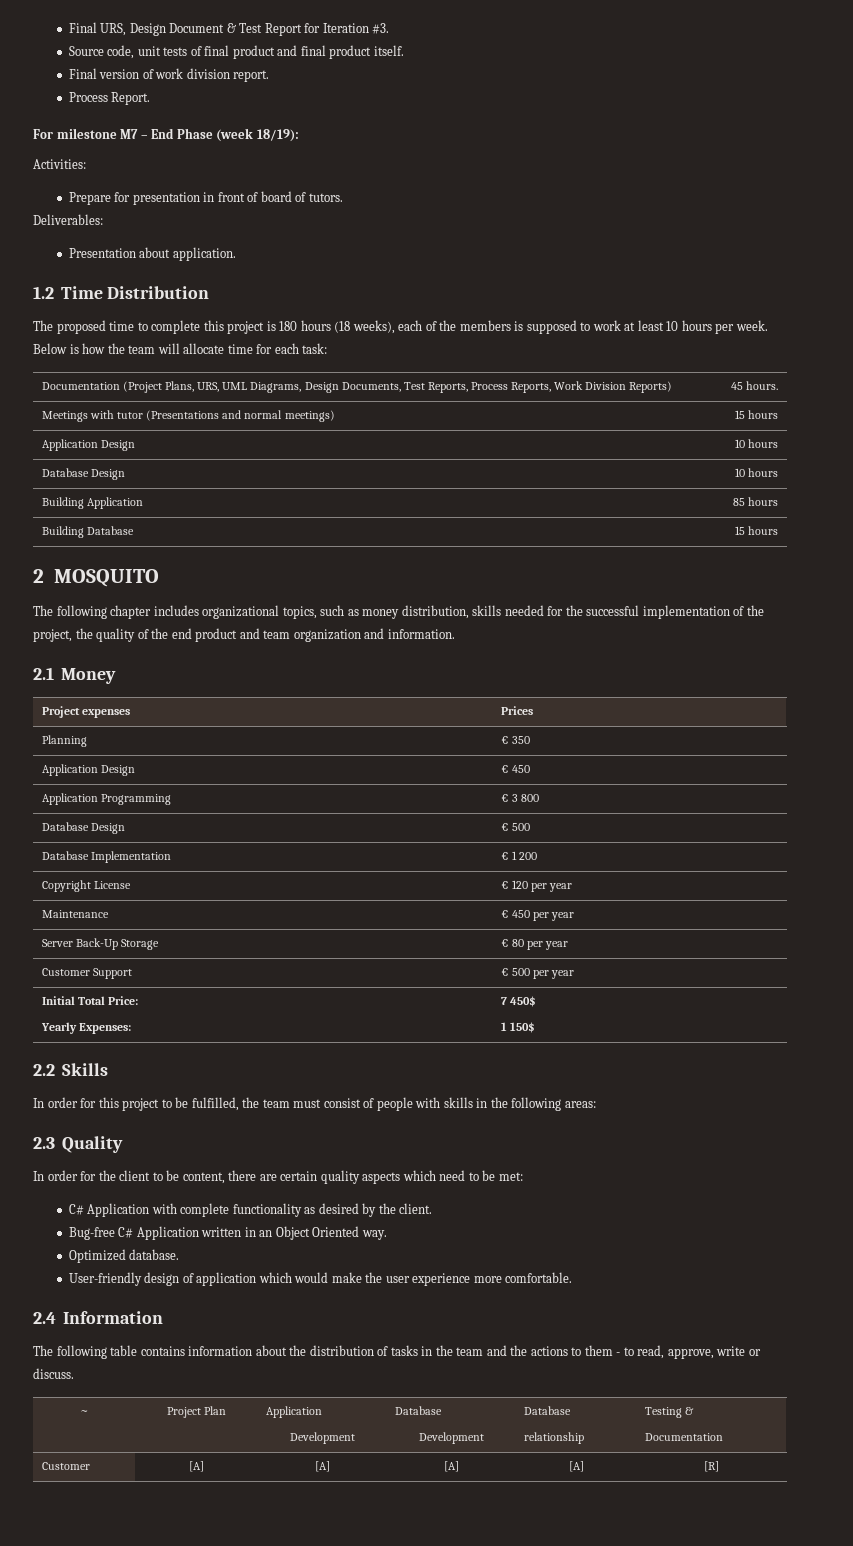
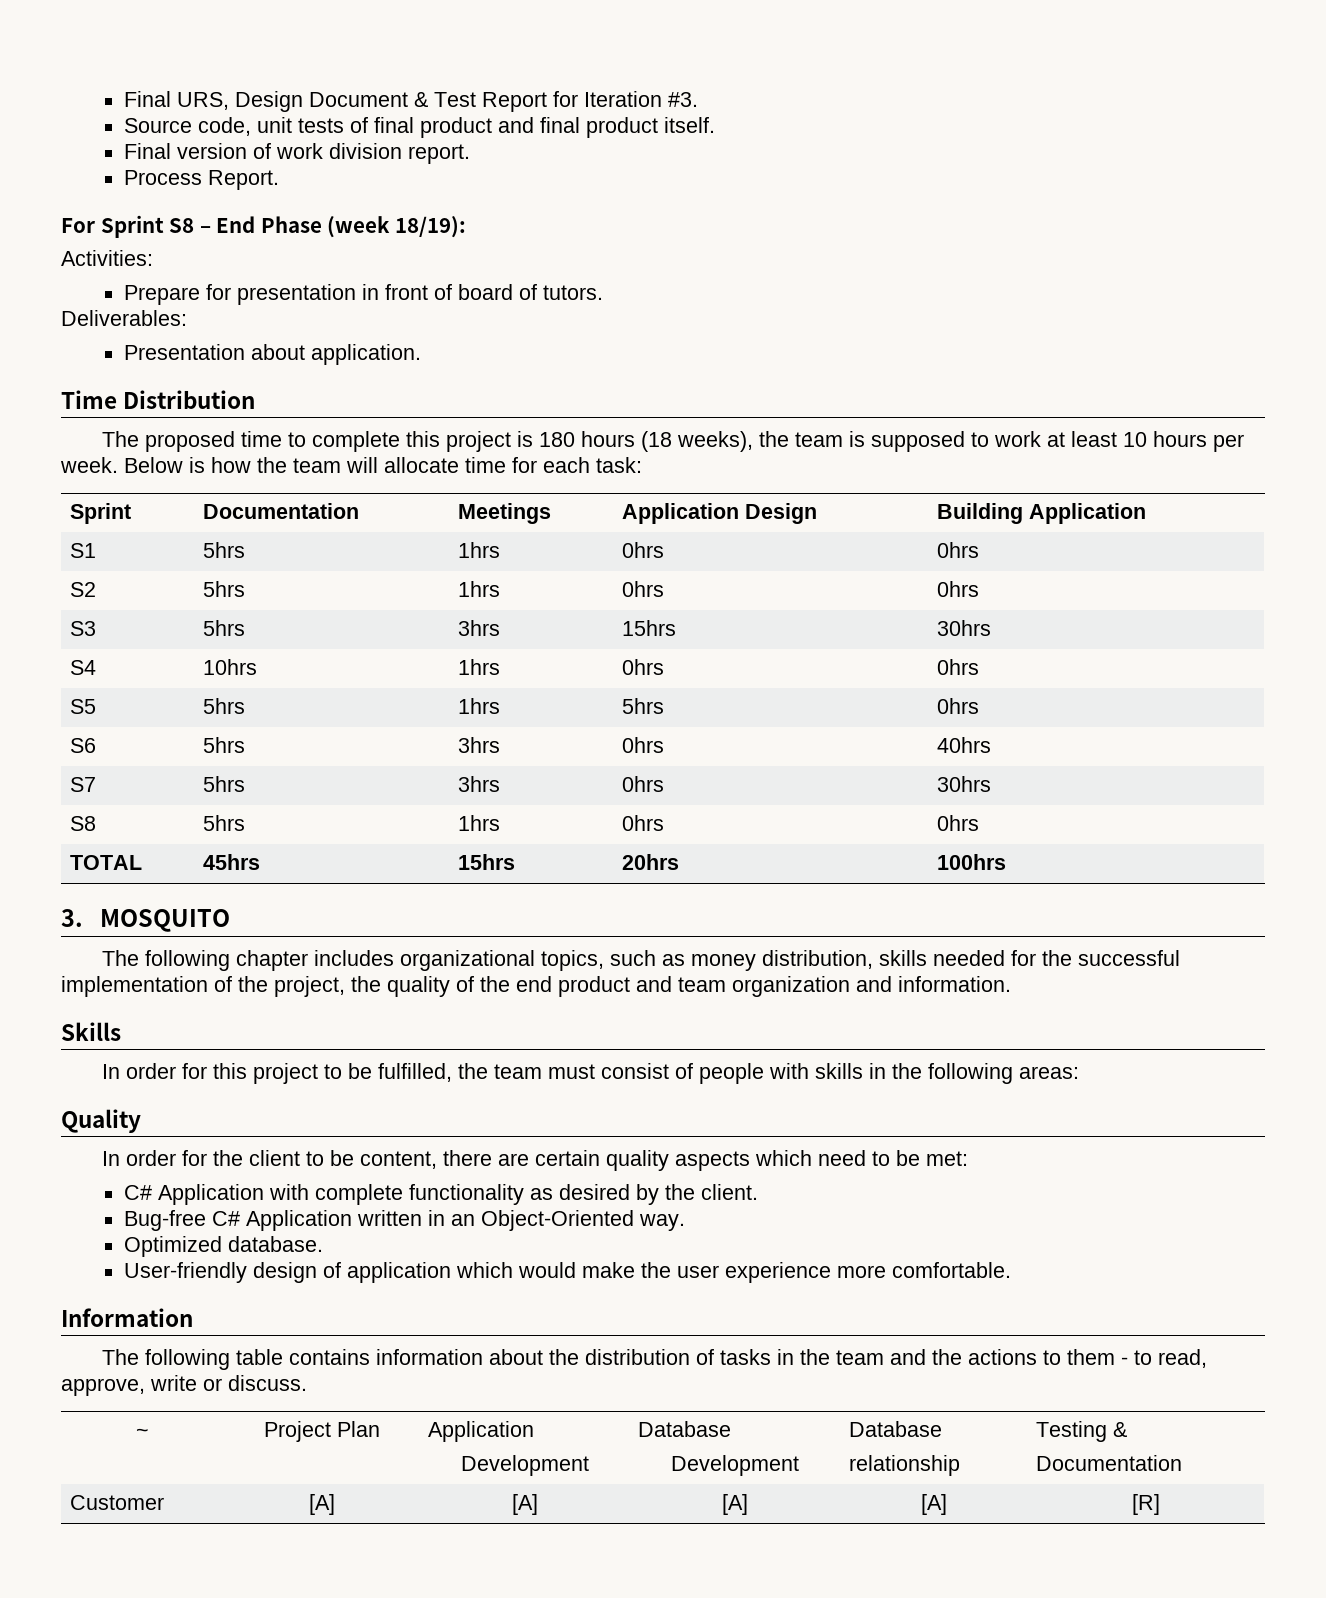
[56,128,139,139] milestone M7 -> [100,215,195,238] Sprint S8
[33,286,54,299] 1.2 -> (421, 354) none
[398,320,511,331] each of the members -> [758,431,843,447] the team
[41,381,673,393] [730,381,779,390] [41,410,335,422] [734,410,779,419] [41,439,136,451] [734,439,779,448] [41,468,126,480] [734,468,779,477] [41,497,144,509] [732,497,779,506] [41,526,135,538] [734,526,779,535] [33,569,44,583] Documentation (Project Plans, URS, UML Diagrams, Design Documents, Test Reports, Process Reports, Work Division Reports) | 45 hours. // Meetings with tutor (Presentations and normal meetings) | 15 hours // Application Design | 10 hours // Database Design | 10 hours // Building Application | 85 hours // Building Database | 15 hours // 2 -> [70,503,132,524] [203,503,360,519] [458,503,552,524] [622,503,818,524] [937,503,1147,524] [70,543,97,558] [203,542,246,558] [458,542,501,558] [622,542,665,558] [937,542,980,558] [70,582,97,597] [203,581,246,597] [458,581,501,597] [622,581,665,597] [937,581,980,597] [70,621,97,636] [203,620,246,636] [458,620,501,636] [622,620,677,636] [937,620,992,636] [70,660,97,675] [203,659,258,675] [458,659,501,675] [622,659,665,675] [937,659,980,675] [70,699,97,714] [203,698,246,714] [458,698,501,714] [622,698,665,714] [937,698,980,714] [70,738,97,753] [203,737,246,753] [458,737,501,753] [622,737,665,753] [937,737,992,753] [70,777,97,792] [203,776,246,792] [458,776,501,792] [622,776,665,792] [937,776,992,792] [70,816,97,831] [203,815,246,831] [458,815,501,831] [622,815,665,831] [937,815,980,831] [70,855,143,870] [203,854,261,870] [458,854,516,870] [622,854,680,870] [937,854,1007,870] [61,909,83,927] Sprint | Documentation | Meetings | Application Design | Building Application // S1 | 5hrs | 1hrs | 0hrs | 0hrs // S2 | 5hrs | 1hrs | 0hrs | 0hrs // S3 | 5hrs | 3hrs | 15hrs | 30hrs // S4 | 10hrs | 1hrs | 0hrs | 0hrs // S5 | 5hrs | 1hrs | 5hrs | 0hrs // S6 | 5hrs | 3hrs | 0hrs | 40hrs // S7 | 5hrs | 3hrs | 0hrs | 30hrs // S8 | 5hrs | 1hrs | 0hrs | 0hrs // TOTAL | 45hrs | 15hrs | 20hrs | 100hrs // 3.
[33,667,116,684] [41,706,131,718] [500,706,533,715] [41,735,87,747] [500,736,531,744] [41,764,136,776] [500,765,531,773] [41,793,172,805] [500,794,540,802] [41,822,126,834] [500,823,531,831] [41,851,172,863] [500,851,538,860] [41,880,132,892] [500,880,573,892] [41,910,109,918] [500,910,575,921] [41,938,160,950] [500,939,569,950] [41,968,133,979] [500,968,575,979] [41,996,139,1005] [40,1022,132,1034] [500,996,537,1007] [500,1022,536,1033] [33,1064,55,1076] 2.1 Money // Project expenses | Prices // Planning | € 350 // Application Design | € 450 // Application Programming | € 3 800 // Database Design | € 500 // Database Implementation | € 1 200 // Copyright License | € 120 per year // Maintenance | € 450 per year // Server Back-Up Storage | € 80 per year // Customer Support | € 500 per year // Initial Total Price: // Yearly Expenses: | 7 450$ // 1 150$ // 2.2 -> (1011, 984) none
[33,1137,55,1149] 2.3 -> (1079, 1072) none
[275,1226,360,1240] Object Oriented -> [480,1210,634,1231] Object-Oriented
[33,1312,56,1324] 2.4 -> (1011, 1270) none

